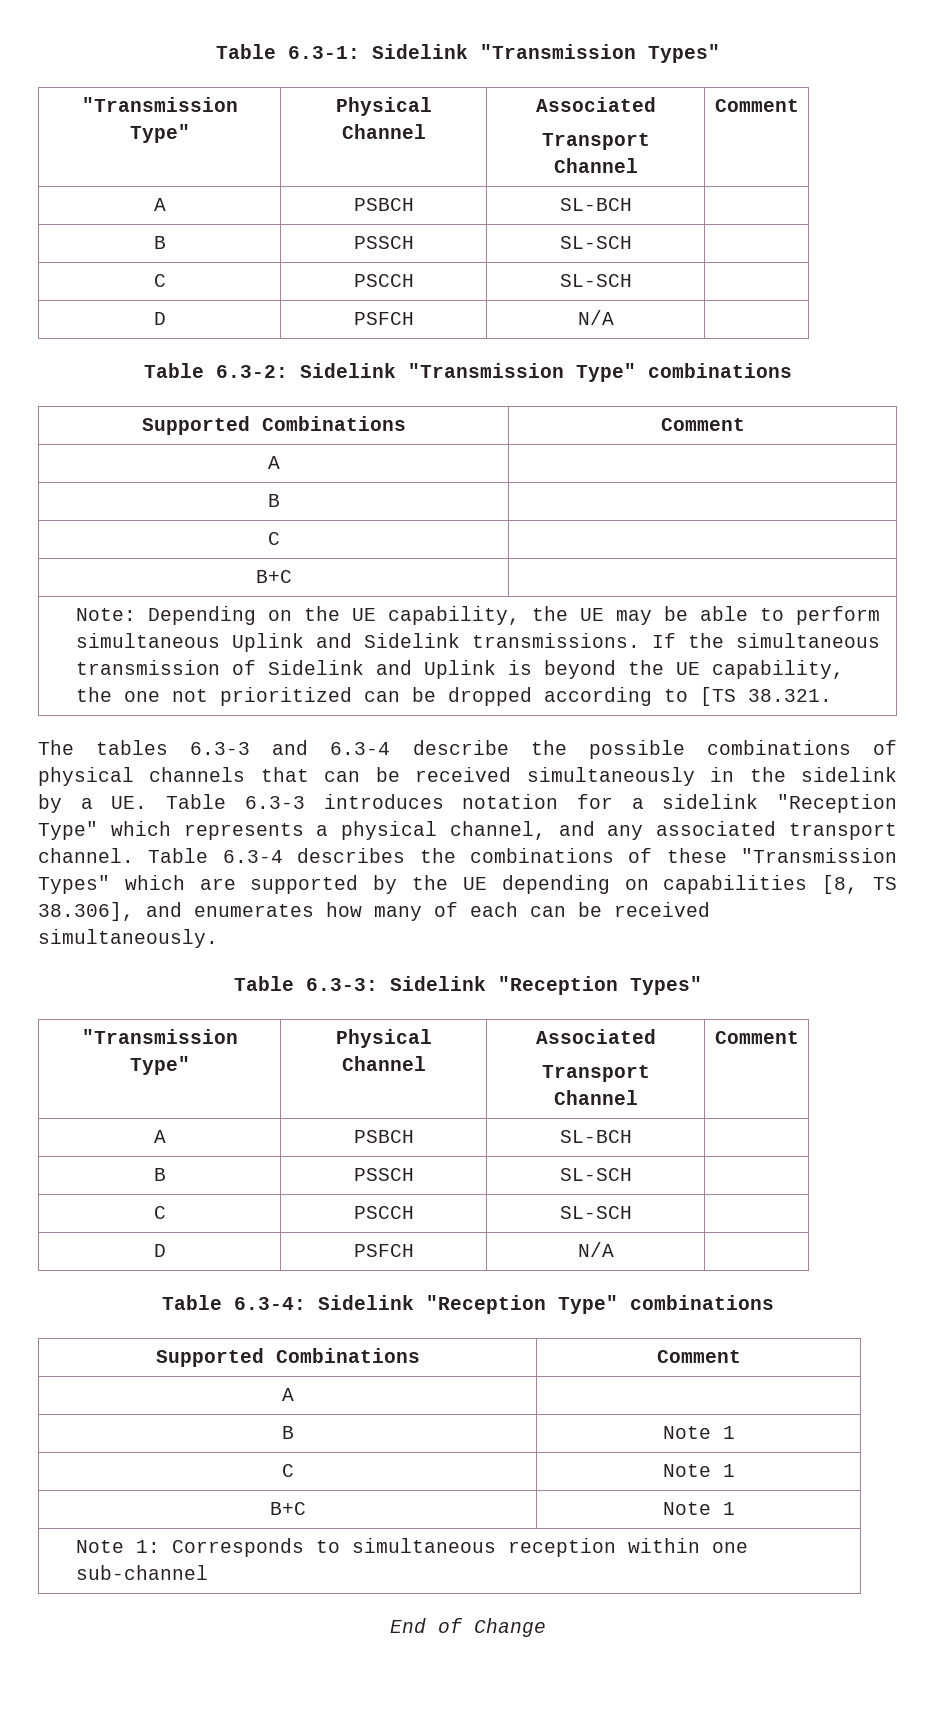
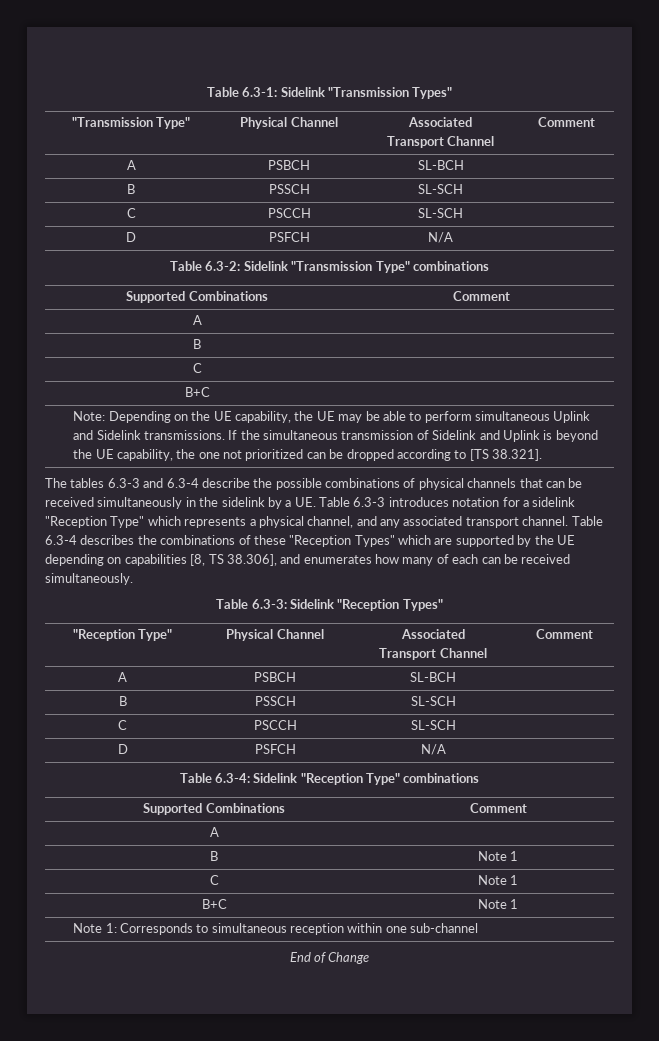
[747,689,832,702] 38.321. -> [492,449,543,461] 38.321].
[741,848,897,863] "Transmission -> [289,535,352,547] "Reception
[81,1029,238,1044] "Transmission -> [72,629,135,641] "Reception

